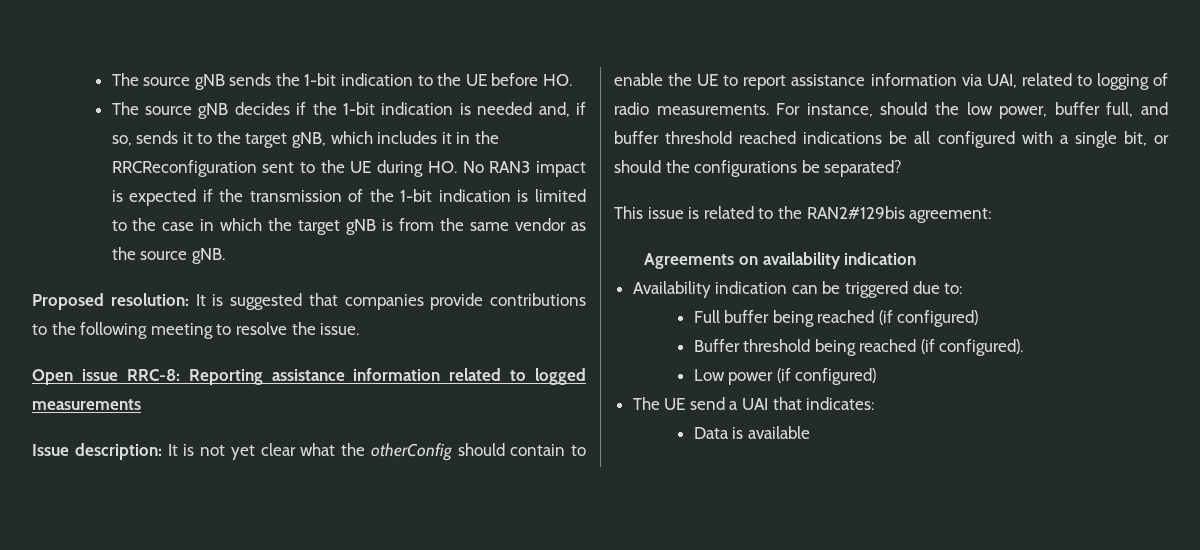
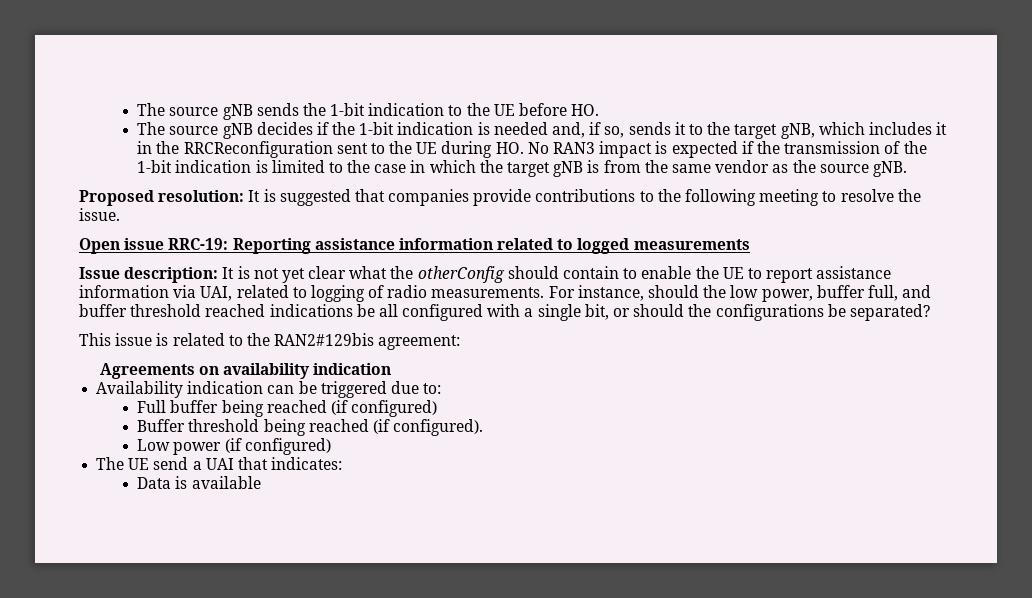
[126,369,180,381] RRC-8: -> [168,238,229,250] RRC-19:

